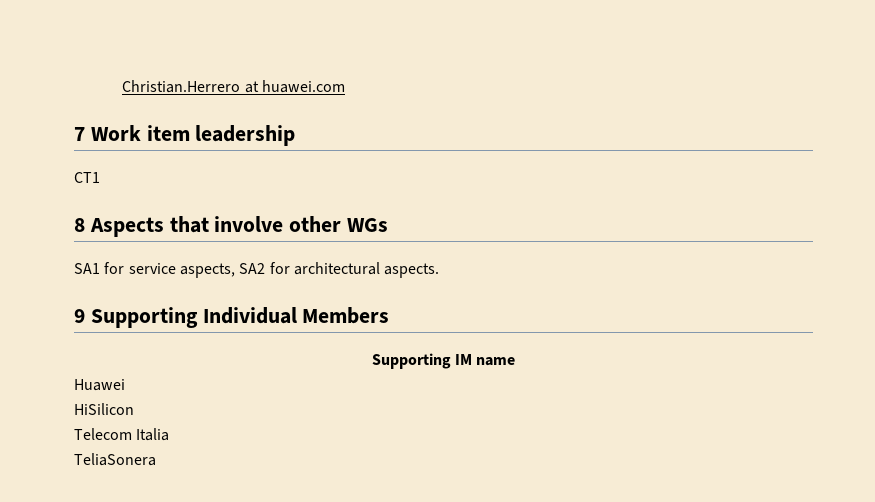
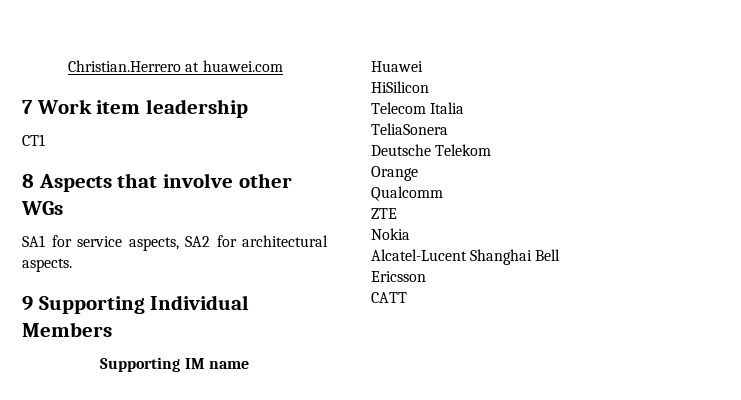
(156, 459) none -> [371,144,492,156] [371,166,418,181] [371,186,443,201] [371,208,397,219] [371,228,410,240] [371,249,561,265] [371,271,426,282] [371,292,407,303] // Deutsche Telekom // Orange // Qualcomm // ZTE // Nokia // Alcatel-Lucent Shanghai Bell // Ericsson // CATT

